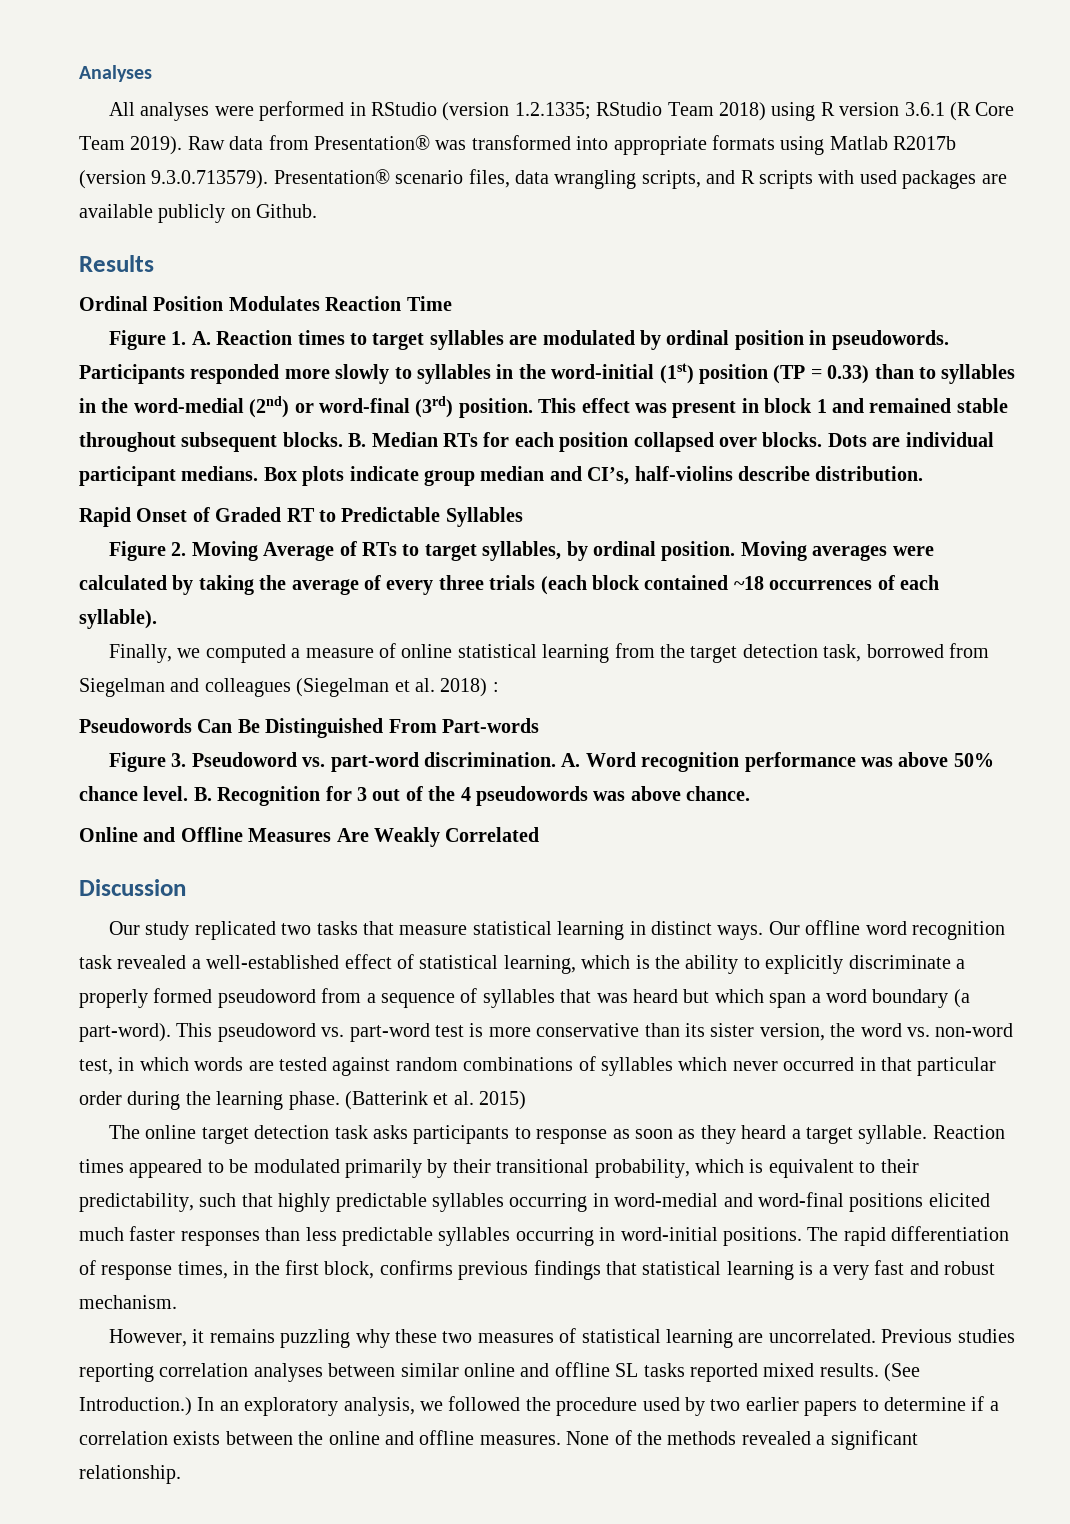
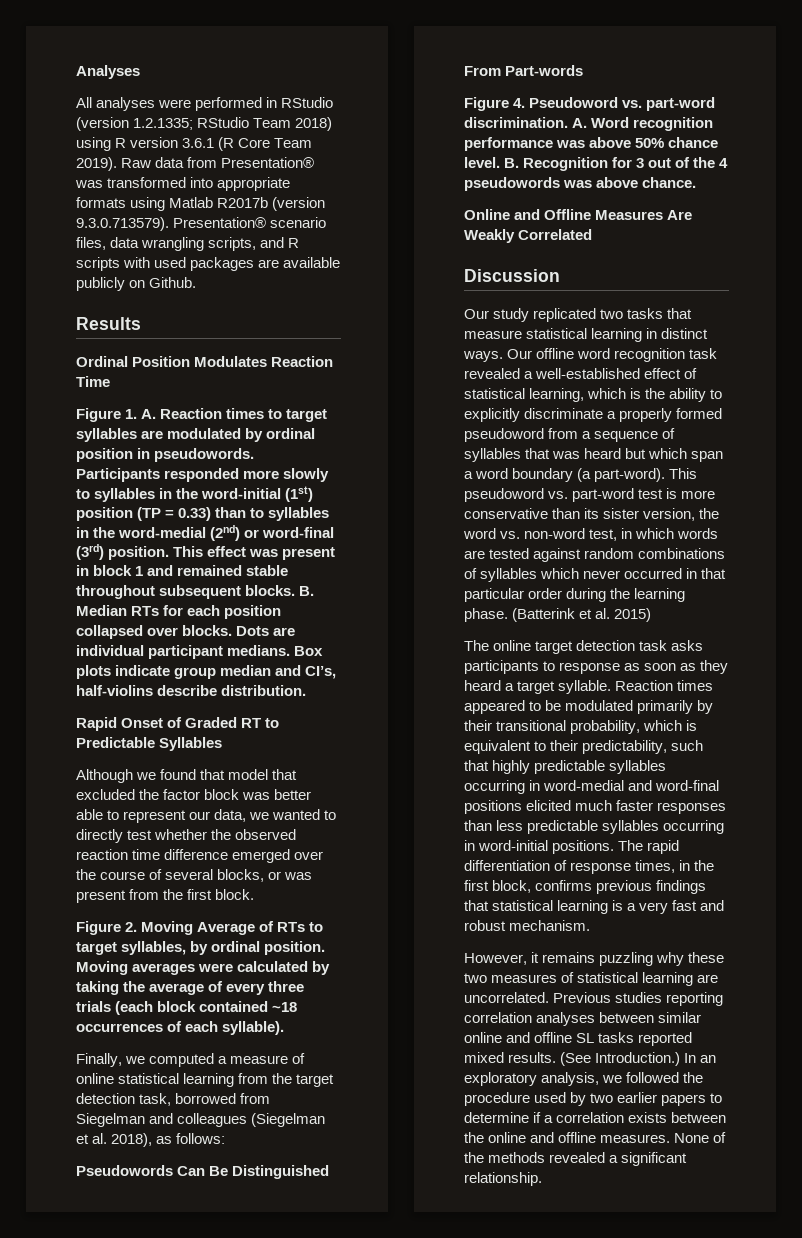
(523, 517) none -> [76,769,298,783] [76,789,312,800] [76,809,337,823] [76,829,297,843] [76,849,324,863] [76,869,313,882] [76,889,255,903] // Although we found that model that excluded the factor block was better able to represent our data, we wanted to directly test whether the observed reaction time difference emerged over the course of several blocks, or was present from the first block.
[440,678,499,697] 2018) : -> [111,1133,226,1147] 2018), as follows:
[171,753,187,767] 3. -> [513,98,526,108] 4.

